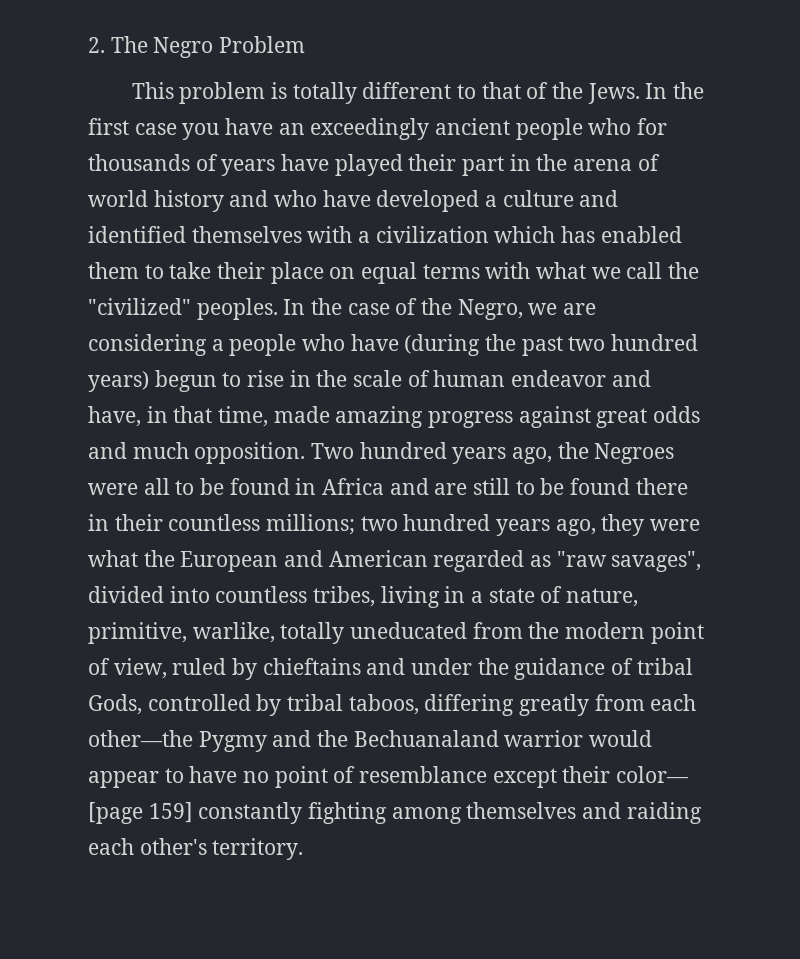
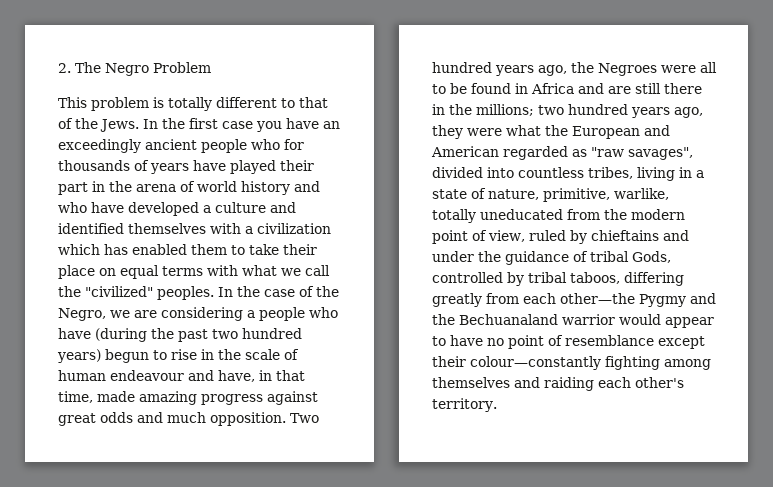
[511,370,607,387] endeavor -> [110,370,184,381] endeavour
[515,478,688,495] [88,514,261,531] to be found there in their countless -> [664,83,702,94] [432,104,472,115] there in the
[616,766,690,783] [88,802,303,824] color— [page 159] constantly -> [470,356,601,370] colour—constantly

